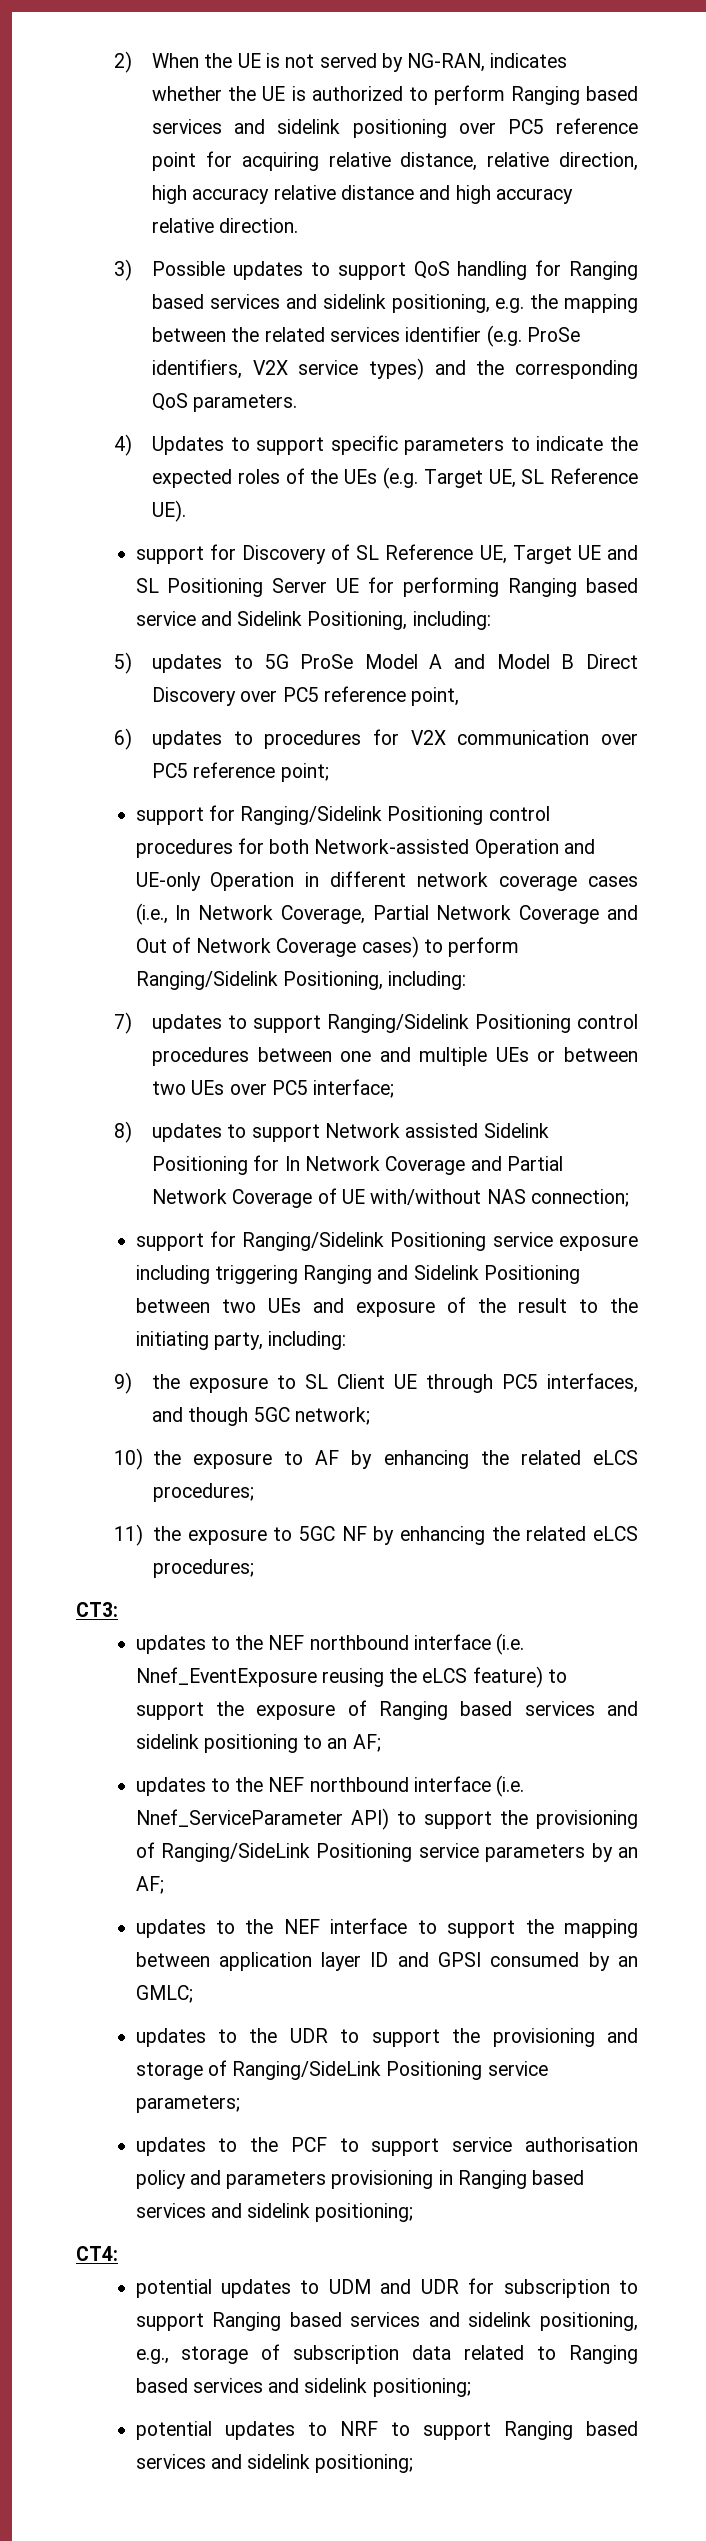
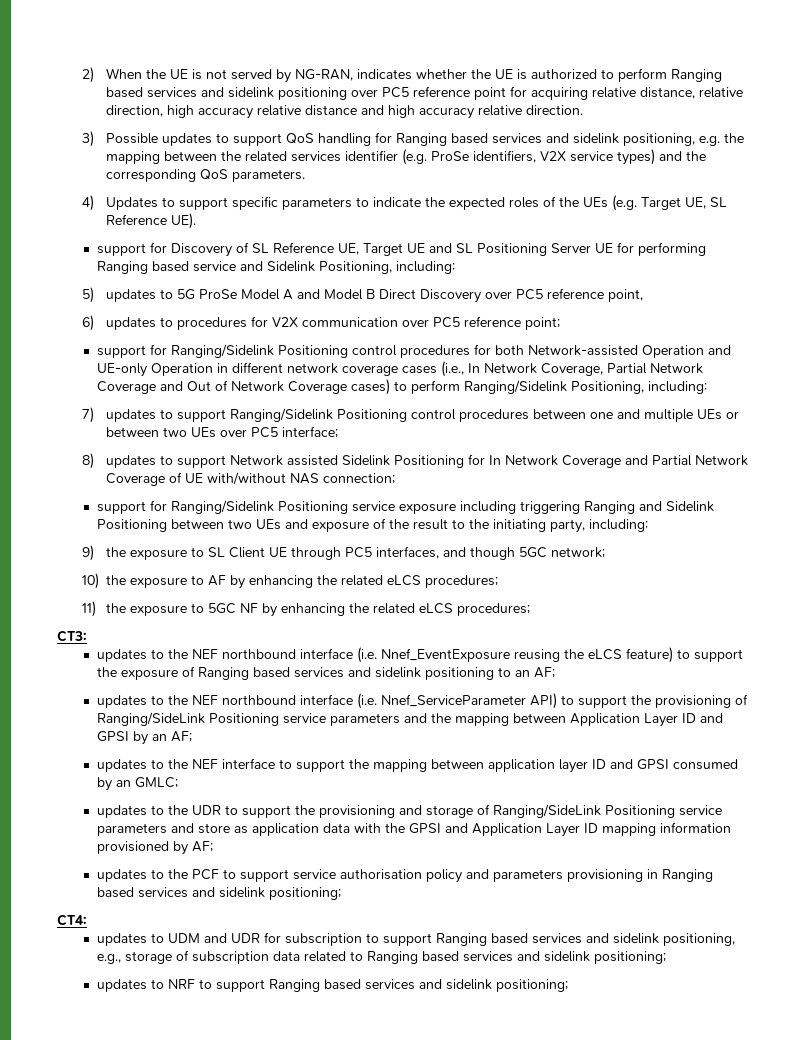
(586, 1853) none -> [404,713,724,727] [97,731,130,742] and the mapping between Application Layer ID and GPSI
[135,2095,240,2113] parameters; -> [97,822,732,837] [97,841,214,855] parameters and store as application data with the GPSI and Application Layer ID mapping information provisioned by AF;
[135,2279,212,2298] potential -> (87, 920) none
[135,2421,212,2440] potential -> (667, 957) none

